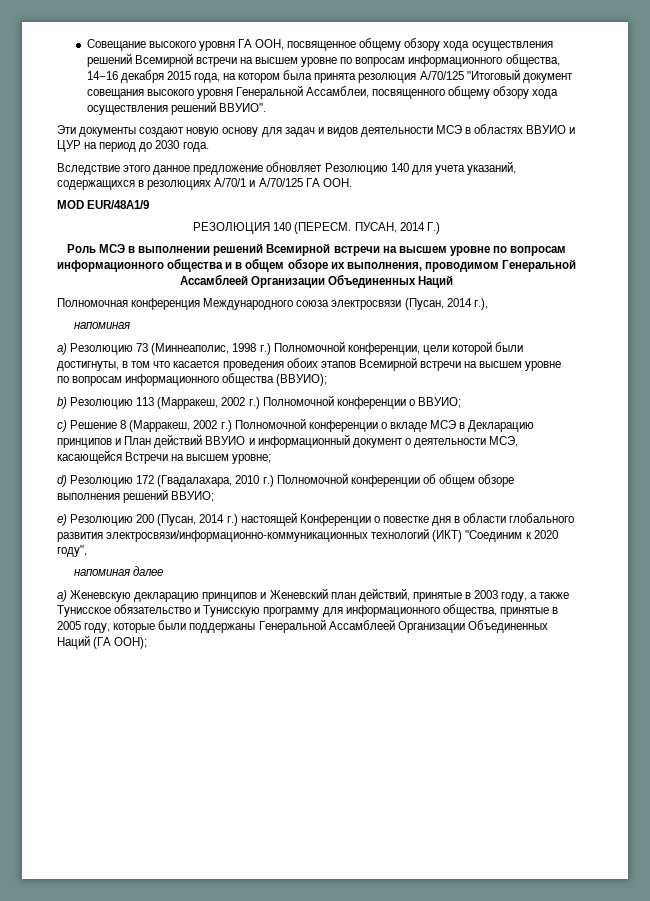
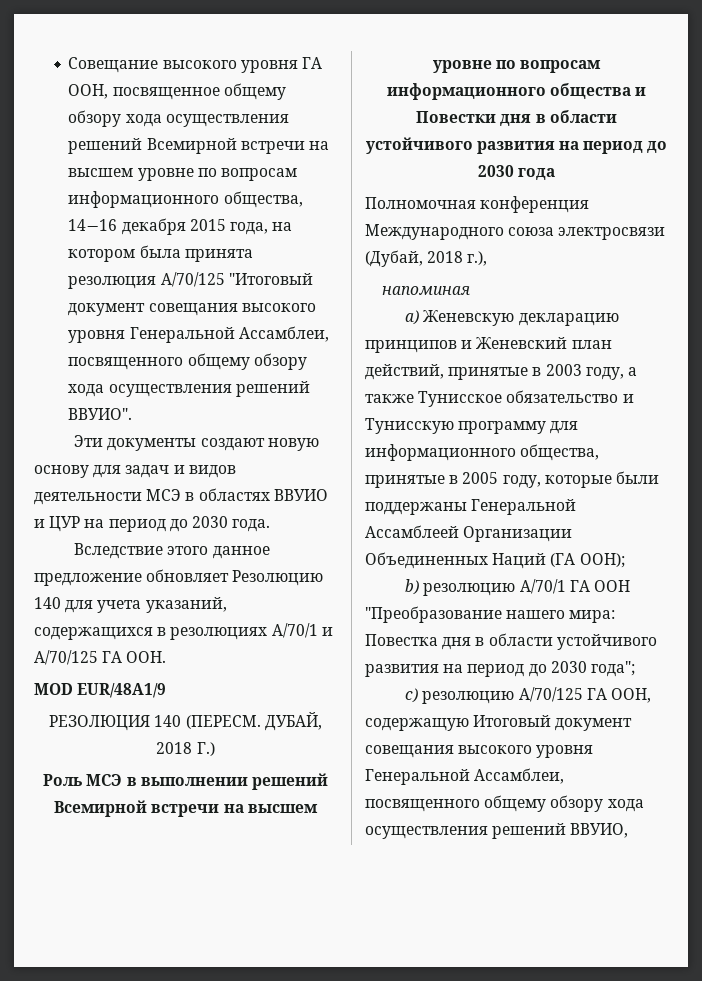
[354,222,425,233] ПУСАН, 2014 -> [264,712,322,731] [156,742,193,754] ДУБАЙ, 2018
[235,258,576,272] [179,274,454,288] в общем обзоре их выполнения, проводимом Генеральной Ассамблеей Организации Объединенных Наций -> [416,110,617,126] [365,137,668,154] [477,165,556,180] Повестки дня в области устойчивого развития на период до 2030 года
[404,298,472,310] (Пусан, 2014 -> [365,250,464,267] (Дубай, 2018
[57,341,524,355] [57,357,562,371] [57,373,328,386] [57,395,461,409] [57,418,535,432] [57,434,519,448] [57,450,272,464] [57,473,515,487] [57,489,215,503] [57,512,575,526] [57,528,558,542] [57,545,87,557] [73,566,164,576] // a) Резолюцию 73 (Миннеаполис, 1998 г.) Полномочной конференции, цели которой были достигнуты, в том что касается проведения обоих этапов Всемирной встречи на высшем уровне по вопросам информационного общества (ВВУИО); // b) Резолюцию 113 (Марракеш, 2002 г.) Полномочной конференции о ВВУИО; // c) Решение 8 (Марракеш, 2002 г.) Полномочной конференции о вкладе МСЭ в Декларацию принципов и План действий ВВУИО и информационный документ о деятельности МСЭ, касающейся Встречи на высшем уровне; // d) Резолюцию 172 (Гвадалахара, 2010 г.) Полномочной конференции об общем обзоре выполнения решений ВВУИО; // e) Резолюцию 200 (Пусан, 2014 г.) настоящей Конференции о повестке дня в области глобального развития электросвязи/информационно-коммуникационных технологий (ИКТ) "Соединим к 2020 году", // напоминая далее -> (471, 290) none
(148, 643) none -> [405,579,630,596] [365,606,616,623] [365,633,657,650] [365,661,635,677] [405,687,651,704] [365,715,633,731] [365,745,594,758] [365,768,565,785] [365,795,644,812] [365,823,629,839] // b) резолюцию А/70/1 ГА ООН "Преобразование нашего мира: Повестка дня в области устойчивого развития на период до 2030 года"; // c) резолюцию А/70/125 ГА ООН, содержащую Итоговый документ совещания высокого уровня Генеральной Ассамблеи, посвященного общему обзору хода осуществления решений ВВУИО,

